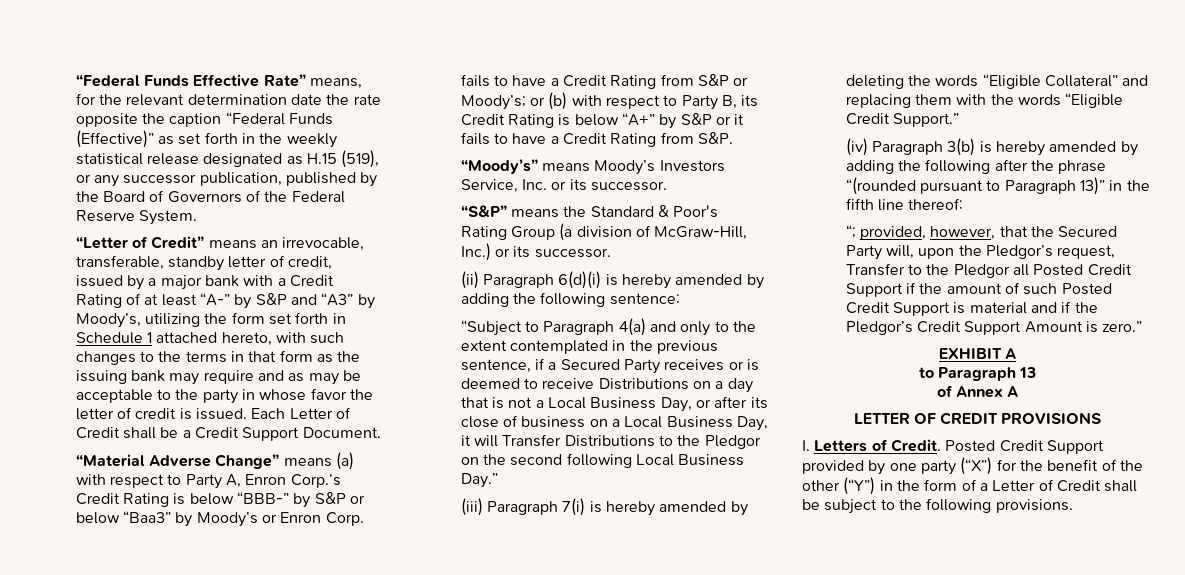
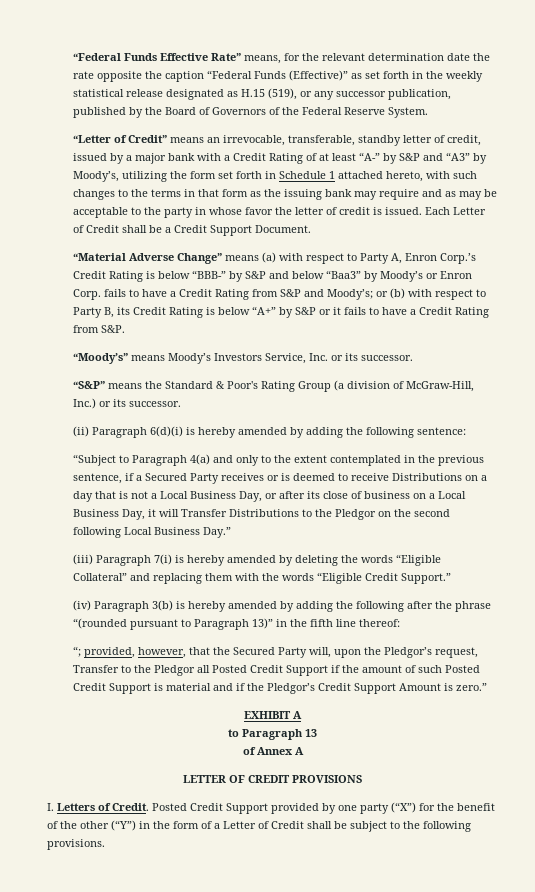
[349,495,365,504] or -> [269,271,290,279] and
[733,77,749,86] or -> [304,289,325,297] and

